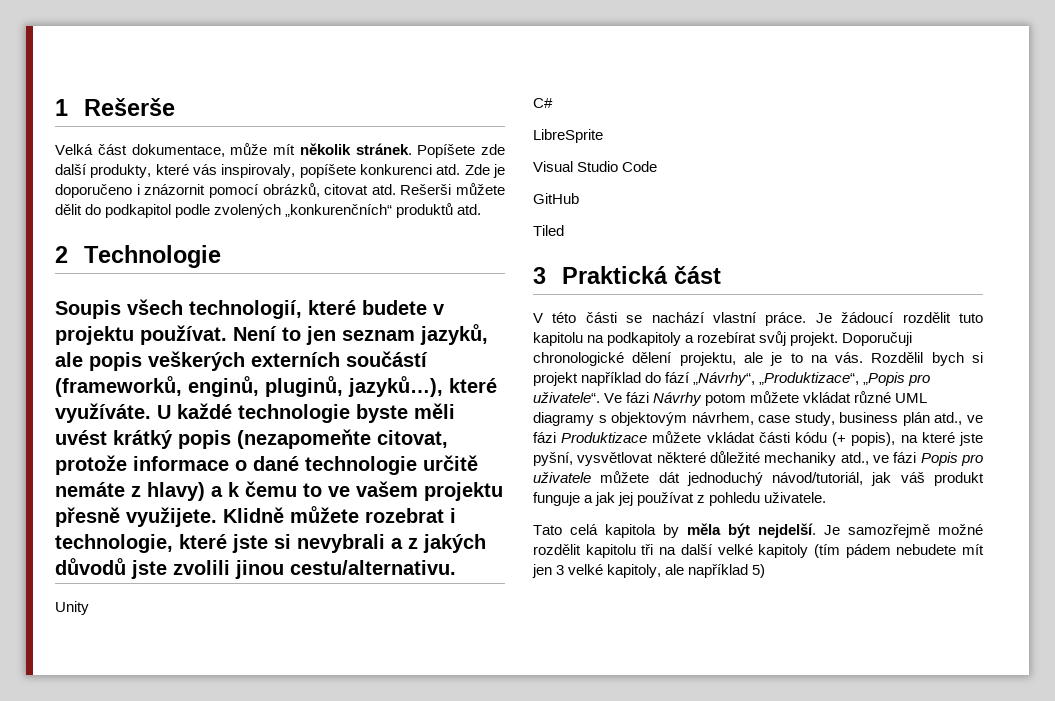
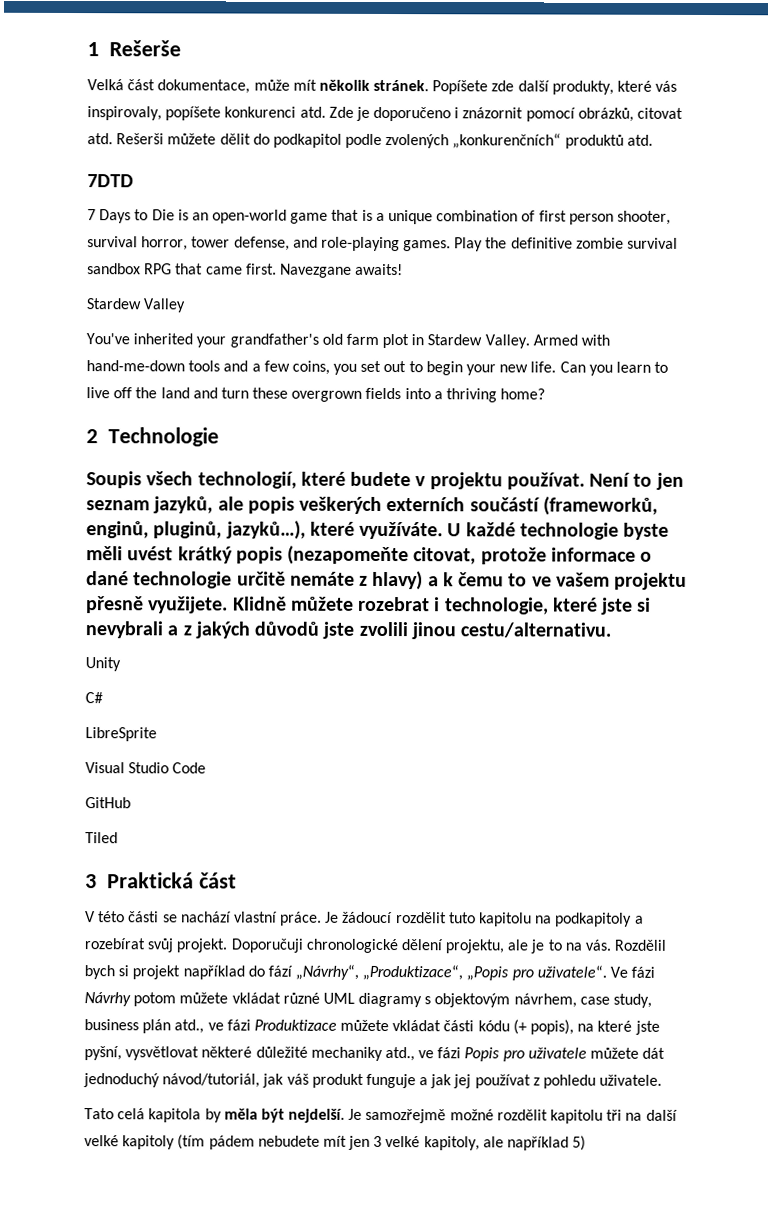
(482, 209) none -> [87,174,134,188] [87,209,671,225] [87,236,679,252] [87,263,404,278] [86,298,186,313] [86,333,611,349] [86,360,669,376] [86,387,546,403] // 7DTD // 7 Days to Die is an open-world game that is a unique combination of first person shooter, survival horror, tower defense, and role-playing games. Play the definitive zombie survival sandbox RPG that came first. Navezgane awaits! // Stardew Valley // You've inherited your grandfather's old farm plot in Stardew Valley. Armed with hand-me-down tools and a few coins, you set out to begin your new life. Can you learn to live off the land and turn these overgrown fields into a thriving home?

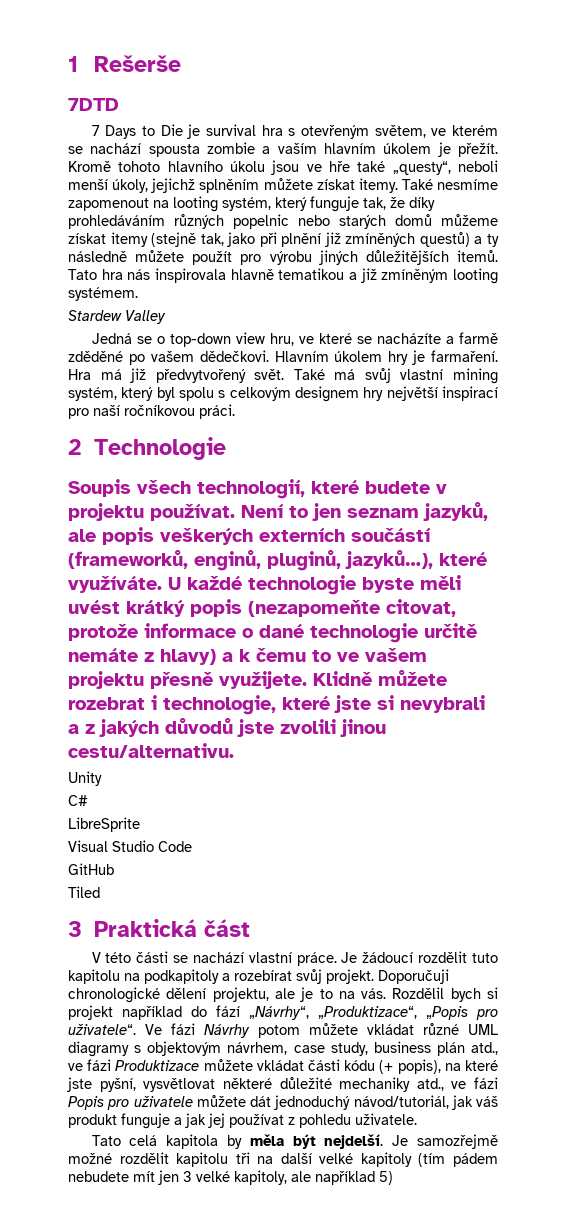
[87,79,678,95] [87,106,684,122] [87,133,653,149] // Velká část dokumentace, může mít několik stránek. Popíšete zde další produkty, které vás inspirovaly, popíšete konkurenci atd. Zde je doporučeno i znázornit pomocí obrázků, citovat atd. Rešerši můžete dělit do podkapitol podle zvolených „konkurenčních“ produktů atd. -> (181, 63) none
[177,209,671,225] [87,236,679,252] [87,263,404,278] [86,298,186,313] [86,333,611,349] [86,360,669,376] [86,387,546,403] is an open-world game that is a unique combination of first person shooter, survival horror, tower defense, and role-playing games. Play the definitive zombie survival sandbox RPG that came first. Navezgane awaits! // Stardew Valley // You've inherited your grandfather's old farm plot in Stardew Valley. Armed with hand-me-down tools and a few coins, you set out to begin your new life. Can you learn to live off the land and turn these overgrown fields into a thriving home? -> [187,124,498,139] [68,142,498,157] [68,160,498,175] [68,178,498,193] [68,196,435,212] [68,214,498,229] [68,232,499,247] [68,250,498,265] [68,268,499,284] [68,287,138,301] [68,310,166,324] [91,332,498,347] [68,350,498,365] [68,368,498,384] [68,386,498,402] [68,404,235,419] je survival hra s otevřeným světem, ve kterém se nachází spousta zombie a vaším hlavním úkolem je přežít. Kromě tohoto hlavního úkolu jsou ve hře také „questy“, neboli menší úkoly, jejichž splněním můžete získat itemy. Také nesmíme zapomenout na looting systém, který funguje tak, že díky prohledáváním různých popelnic nebo starých domů můžeme získat itemy (stejně tak, jako při plnění již zmíněných questů) a ty následně můžete použít pro výrobu jiných důležitějších itemů. Tato hra nás inspirovala hlavně tematikou a již zmíněným looting systémem. // Stardew Valley // Jedná se o top-down view hru, ve které se nacházíte a farmě zděděné po vašem dědečkovi. Hlavním úkolem hry je farmaření. Hra má již předvytvořený svět. Také má svůj vlastní mining systém, který byl spolu s celkovým designem hry největší inspirací pro naší ročníkovou práci.

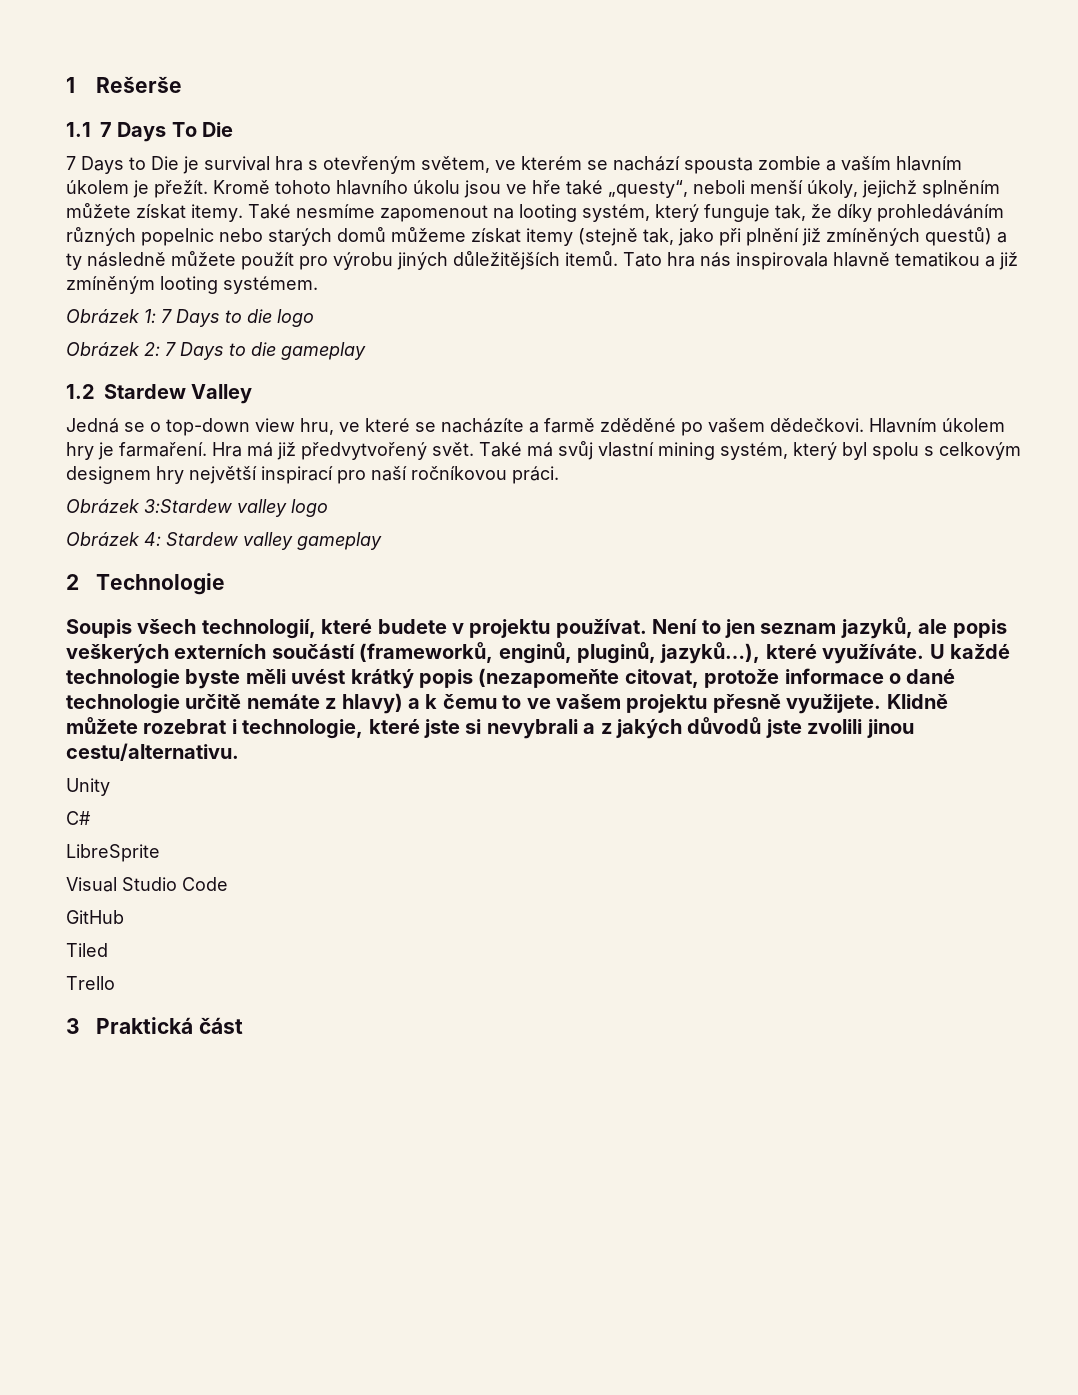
[68,98,119,111] 7DTD -> [66,122,234,142] 1.1 7 Days To Die
(138, 294) none -> [66,309,314,327] [66,342,366,360] [66,384,95,399] Obrázek 1: 7 Days to die logo // Obrázek 2: 7 Days to die gameplay // 1.2
(235, 411) none -> [66,499,328,517] [66,532,382,550] // Obrázek 3:Stardew valley logo // Obrázek 4: Stardew valley gameplay
(100, 892) none -> [66,976,115,990] // Trello
[91,951,498,966] [68,969,449,984] [68,987,499,1003] [68,1005,498,1020] [68,1023,498,1038] [68,1041,498,1057] [68,1059,498,1074] [67,1077,498,1092] [68,1095,498,1110] [68,1113,417,1129] [91,1134,498,1149] [68,1152,498,1167] [68,1170,393,1185] // V této části se nachází vlastní práce. Je žádoucí rozdělit tuto kapitolu na podkapitoly a rozebírat svůj projekt. Doporučuji chronologické dělení projektu, ale je to na vás. Rozdělil bych si projekt například do fází „Návrhy“, „Produktizace“, „Popis pro uživatele“. Ve fázi Návrhy potom můžete vkládat různé UML diagramy s objektovým návrhem, case study, business plán atd., ve fázi Produktizace můžete vkládat části kódu (+ popis), na které jste pyšní, vysvětlovat některé důležité mechaniky atd., ve fázi Popis pro uživatele můžete dát jednoduchý návod/tutoriál, jak váš produkt funguje a jak jej používat z pohledu uživatele. // Tato celá kapitola by měla být nejdelší. Je samozřejmě možné rozdělit kapitolu tři na další velké kapitoly (tím pádem nebudete mít jen 3 velké kapitoly, ale například 5) -> (243, 1025) none

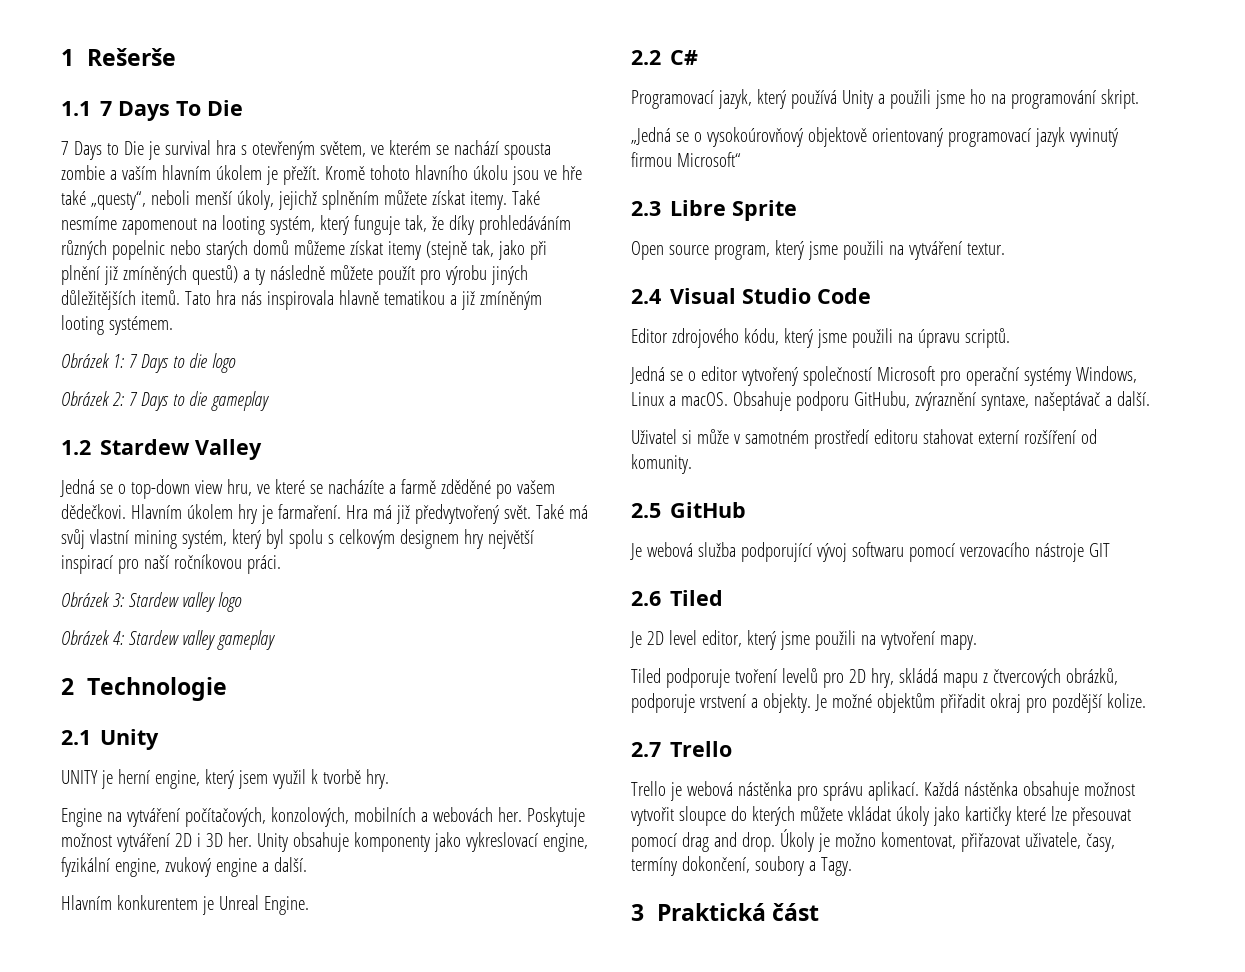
[144,499,232,513] 3:Stardew -> [112,592,179,607] 3: Stardew
[66,617,1007,639] [66,642,1010,664] [66,668,956,689] [66,693,948,714] [66,717,914,739] [66,743,239,761] [66,778,110,796] [66,811,91,825] [66,844,160,862] [66,877,228,892] [66,910,124,924] [66,943,108,957] [66,976,115,990] Soupis všech technologií, které budete v projektu používat. Není to jen seznam jazyků, ale popis veškerých externích součástí (frameworků, enginů, pluginů, jazyků…), které využíváte. U každé technologie byste měli uvést krátký popis (nezapomeňte citovat, protože informace o dané technologie určitě nemáte z hlavy) a k čemu to ve vašem projektu přesně využijete. Klidně můžete rozebrat i technologie, které jste si nevybrali a z jakých důvodů jste zvolili jinou cestu/alternativu. // Unity // C# // LibreSprite // Visual Studio Code // GitHub // Tiled // Trello -> [61,729,160,750] [61,769,389,789] [61,807,585,827] [61,832,588,852] [61,857,307,877] [61,895,309,915] [631,50,699,65] [631,89,1139,109] [631,127,1118,147] [631,152,741,167] [631,200,798,221] [631,240,1005,260] [631,288,872,304] [631,328,1010,348] [630,366,1137,386] [631,391,1150,411] [631,429,1097,449] [631,454,692,474] [631,502,747,518] [630,542,1110,562] [631,590,724,606] [630,630,977,650] [631,668,1118,688] [631,693,1146,713] [631,741,733,757] [631,781,1135,801] [631,806,1131,826] [631,829,1115,852] [631,856,852,876] 2.1 Unity // UNITY je herní engine, který jsem využil k tvorbě hry. // Engine na vytváření počítačových, konzolových, mobilních a webovách her. Poskytuje možnost vytváření 2D i 3D her. Unity obsahuje komponenty jako vykreslovací engine, fyzikální engine, zvukový engine a další. // Hlavním konkurentem je Unreal Engine. // 2.2 C# // Programovací jazyk, který používá Unity a použili jsme ho na programování skript. // „Jedná se o vysokoúrovňový objektově orientovaný programovací jazyk vyvinutý firmou Microsoft“ // 2.3 Libre Sprite // Open source program, který jsme použili na vytváření textur. // 2.4 Visual Studio Code // Editor zdrojového kódu, který jsme použili na úpravu scriptů. // Jedná se o editor vytvořený společností Microsoft pro operační systémy Windows, Linux a macOS. Obsahuje podporu GitHubu, zvýraznění syntaxe, našeptávač a další. // Uživatel si může v samotném prostředí editoru stahovat externí rozšíření od komunity. // 2.5 GitHub // Je webová služba podporující vývoj softwaru pomocí verzovacího nástroje GIT // 2.6 Tiled // Je 2D level editor, který jsme použili na vytvoření mapy. // Tiled podporuje tvoření levelů pro 2D hry, skládá mapu z čtvercových obrázků, podporuje vrstvení a objekty. Je možné objektům přiřadit okraj pro pozdější kolize. // 2.7 Trello // Trello je webová nástěnka pro správu aplikací. Každá nástěnka obsahuje možnost vytvořit sloupce do kterých můžete vkládat úkoly jako kartičky které lze přesouvat pomocí drag and drop. Úkoly je možno komentovat, přiřazovat uživatele, časy, termíny dokončení, soubory a Tagy.

